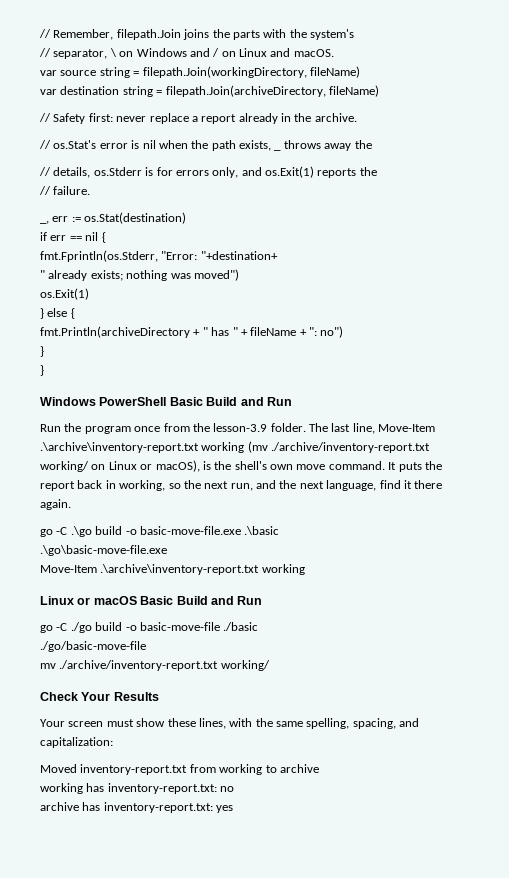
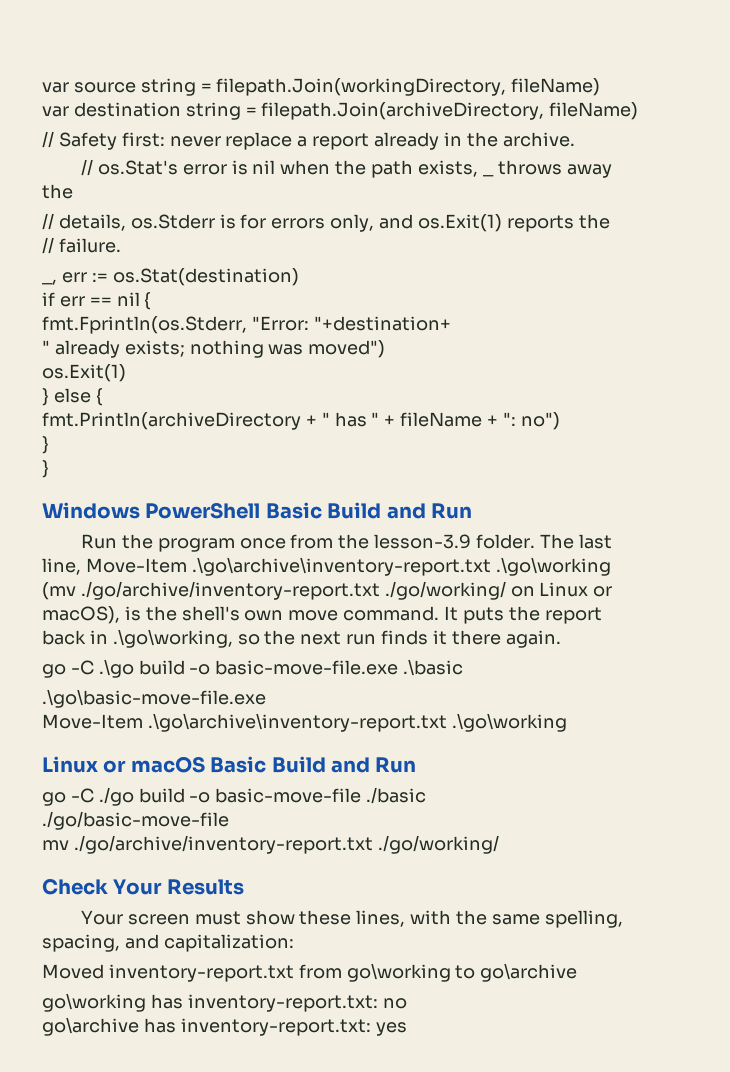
[39,29,354,40] [39,48,334,59] // Remember, filepath.Join joins the parts with the system's // // separator, \ on Windows and / on Linux and macOS. // -> (42, 87) none
[40,441,431,453] [40,461,89,472] .\archive\inventory-report.txt working (mv ./archive/inventory-report.txt working/ -> [191,557,611,576] [42,581,506,600] .\go\archive\inventory-report.txt .\go\working (mv ./go/archive/inventory-report.txt ./go/working/
[119,480,166,491] working, -> [112,629,233,648] .\go\working,
[230,480,401,491] run, and the next language, find -> [346,630,429,645] run finds
[100,564,305,575] .\archive\inventory-report.txt working -> [147,713,567,732] .\go\archive\inventory-report.txt .\go\working
[59,660,270,671] ./archive/inventory-report.txt working/ -> [73,835,499,854] ./go/archive/inventory-report.txt ./go/working/
[219,764,319,775] [40,783,83,794] working to archive // working -> [346,963,578,982] [42,993,146,1012] go\working to go\archive // go\working
[40,802,79,811] archive -> [42,1017,139,1036] go\archive

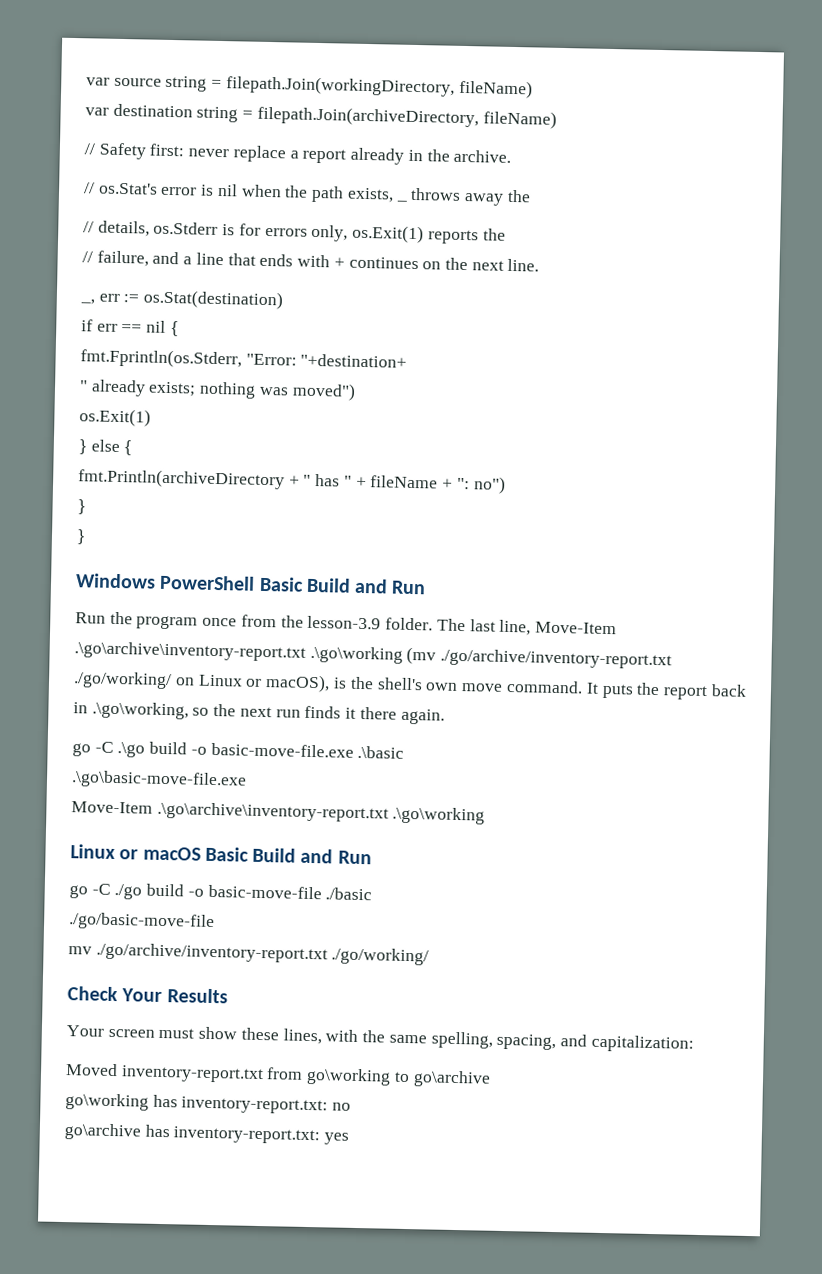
[379,214,414,229] and -> (349, 233) none
[58,238,121,253] failure. -> [96,250,540,272] failure, and a line that ends with + continues on the next line.

